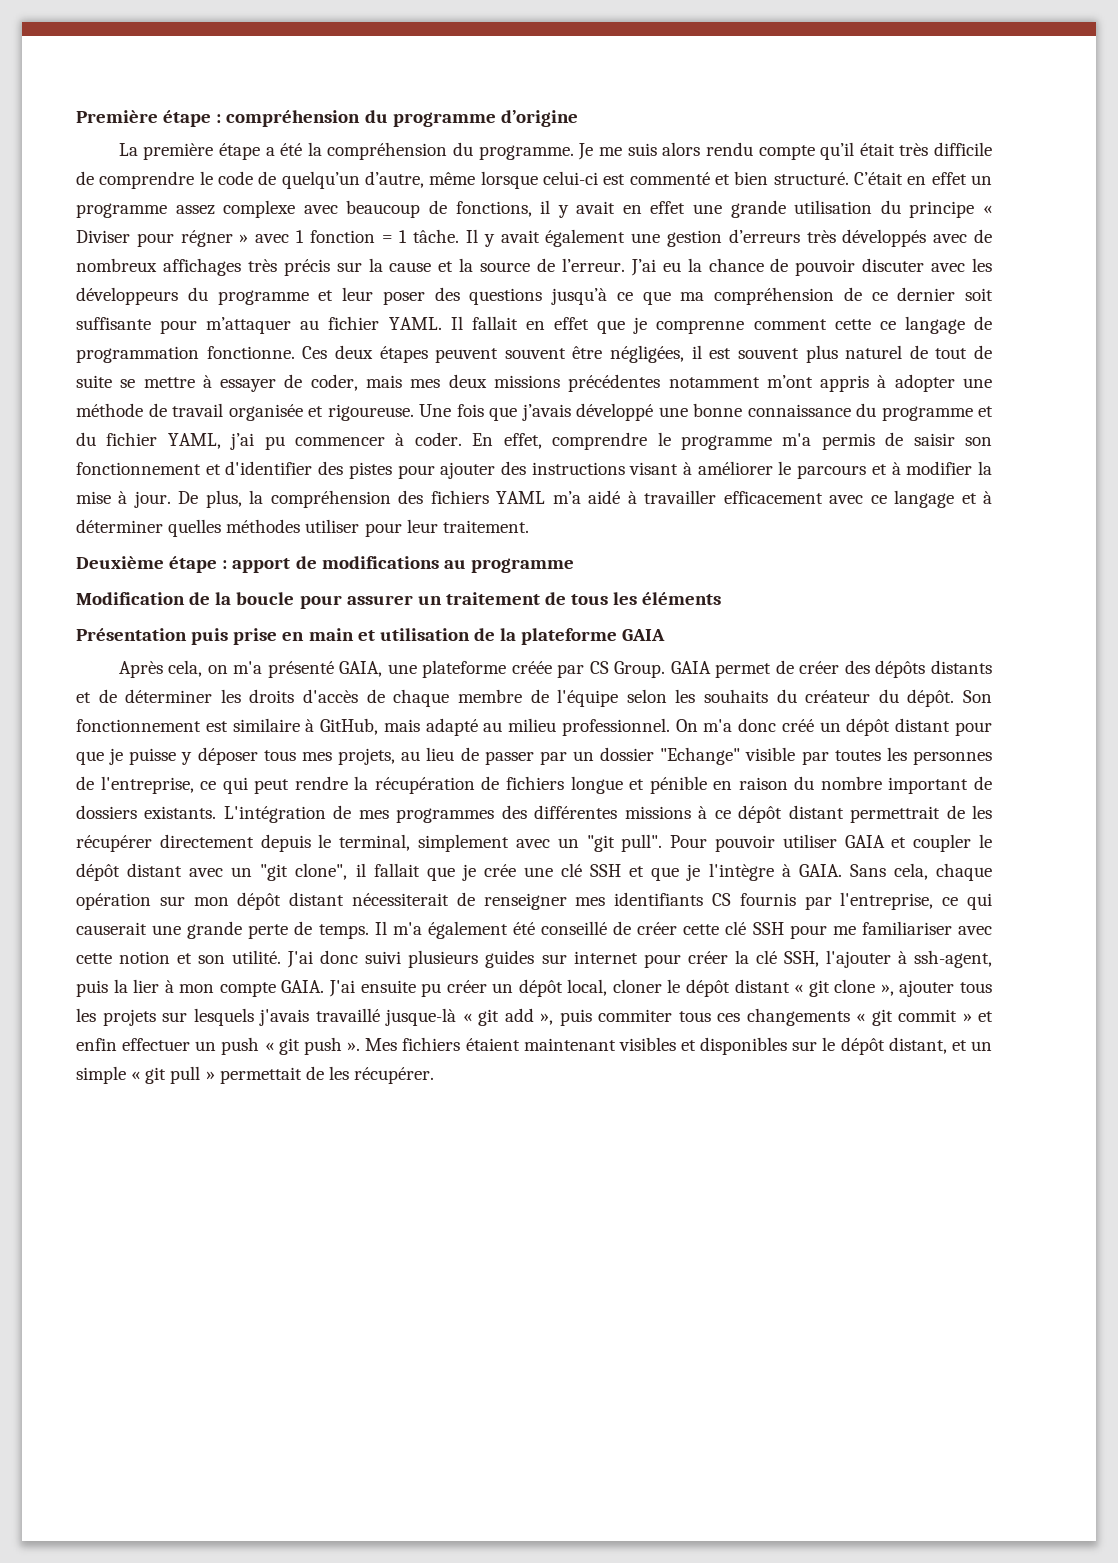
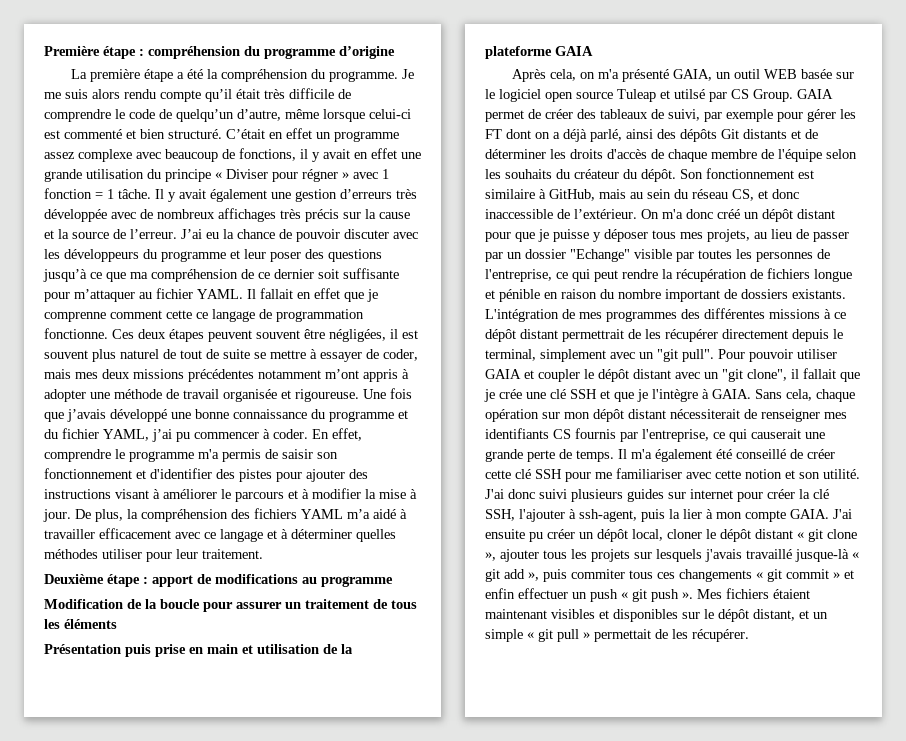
[842,229,927,247] développés -> [44,209,107,222] développée
[387,660,552,678] une plateforme créée -> [715,69,854,79] [485,89,705,102] un outil WEB basée sur le logiciel open source Tuleap et utilsé
[875,660,926,678] dépôts -> [600,109,856,122] [485,129,739,142] tableaux de suivi, par exemple pour gérer les FT dont on a déjà parlé, ainsi des dépôts Git
[425,718,670,736] adapté au milieu professionnel. -> [630,189,799,201] [485,209,637,219] au sein du réseau CS, et donc inaccessible de l’extérieur.

